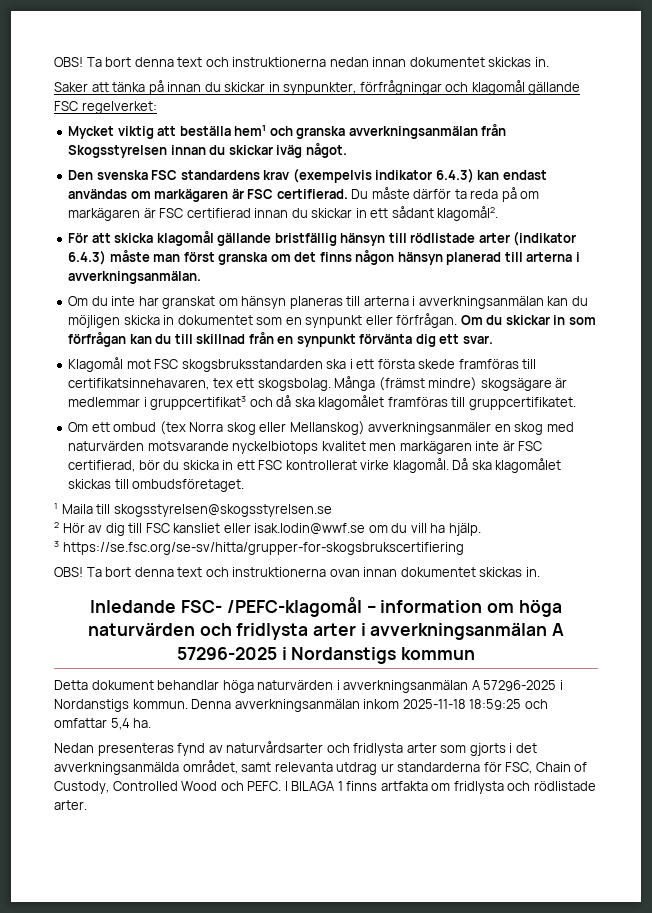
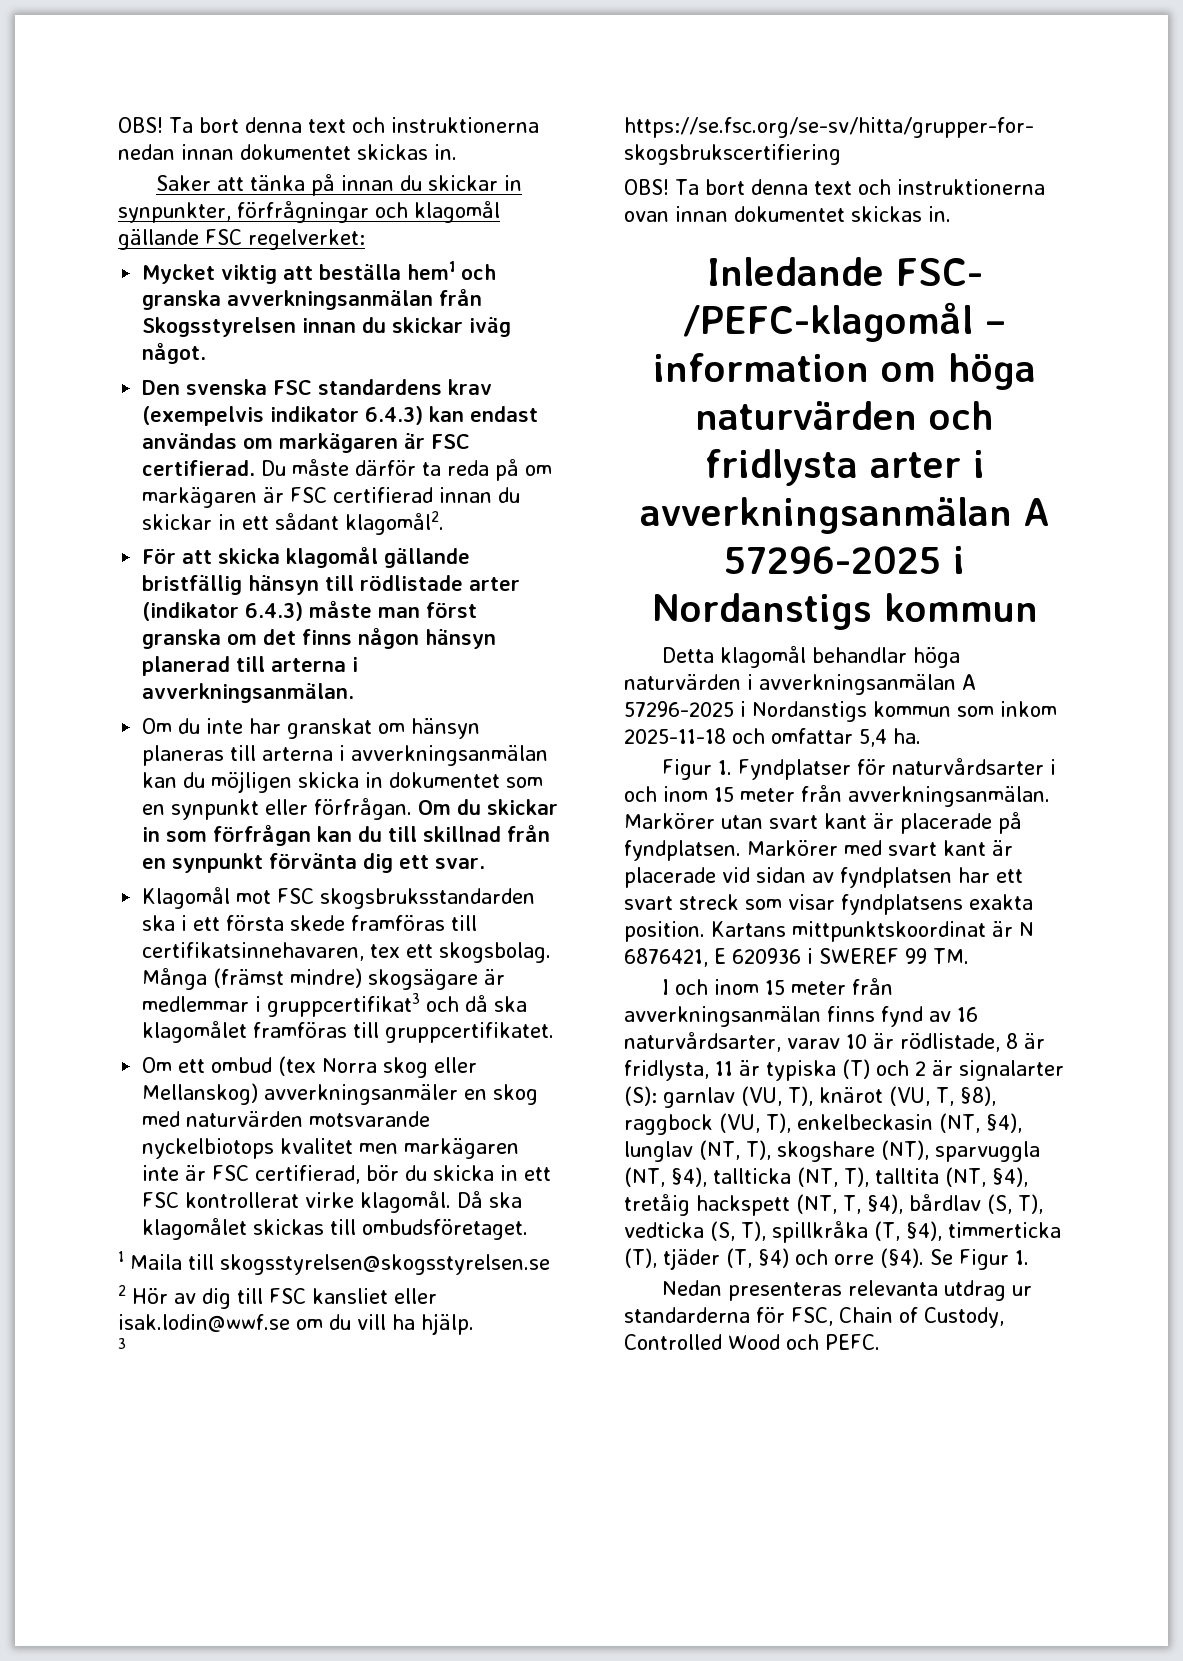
[91,680,154,690] dokument -> [720,646,807,668] klagomål
[132,699,360,712] kommun. Denna avverkningsanmälan -> [873,701,994,717] kommun som
[469,699,522,710] 18:59:25 -> (726, 736) none
[54,741,537,756] [54,760,272,775] Nedan presenteras fynd av naturvårdsarter och fridlysta arter som gjorts i det avverkningsanmälda området, samt -> [662,758,1057,780] [624,785,1050,807] [624,812,1022,834] [624,839,1013,861] [624,867,1023,888] [624,894,1033,915] [624,921,1034,942] [624,948,969,967] [662,978,894,995] [624,1006,978,1027] [624,1032,1045,1052] [624,1059,1064,1081] [624,1086,996,1108] [624,1113,1022,1135] [624,1140,1040,1162] [624,1167,1028,1187] [624,1194,1043,1216] [624,1221,1061,1243] [624,1248,1029,1270] [662,1280,843,1301] Figur 1. Fyndplatser för naturvårdsarter i och inom 15 meter från avverkningsanmälan. Markörer utan svart kant är placerade på fyndplatsen. Markörer med svart kant är placerade vid sidan av fyndplatsen har ett svart streck som visar fyndplatsens exakta position. Kartans mittpunktskoordinat är N 6876421, E 620936 i SWEREF 99 TM. // I och inom 15 meter från avverkningsanmälan finns fynd av 16 naturvårdsarter, varav 10 är rödlistade, 8 är fridlysta, 11 är typiska (T) och 2 är signalarter (S): garnlav (VU, T), knärot (VU, T, §8), raggbock (VU, T), enkelbeckasin (NT, §4), lunglav (NT, T), skogshare (NT), sparvuggla (NT, §4), tallticka (NT, T), talltita (NT, §4), tretåig hackspett (NT, T, §4), bårdlav (S, T), vedticka (S, T), spillkråka (T, §4), timmerticka (T), tjäder (T, §4) och orre (§4). Se Figur 1. // Nedan presenteras
[284,781,596,794] [54,800,87,810] I BILAGA 1 finns artfakta om fridlysta och rödlistade arter. -> (880, 1342) none

